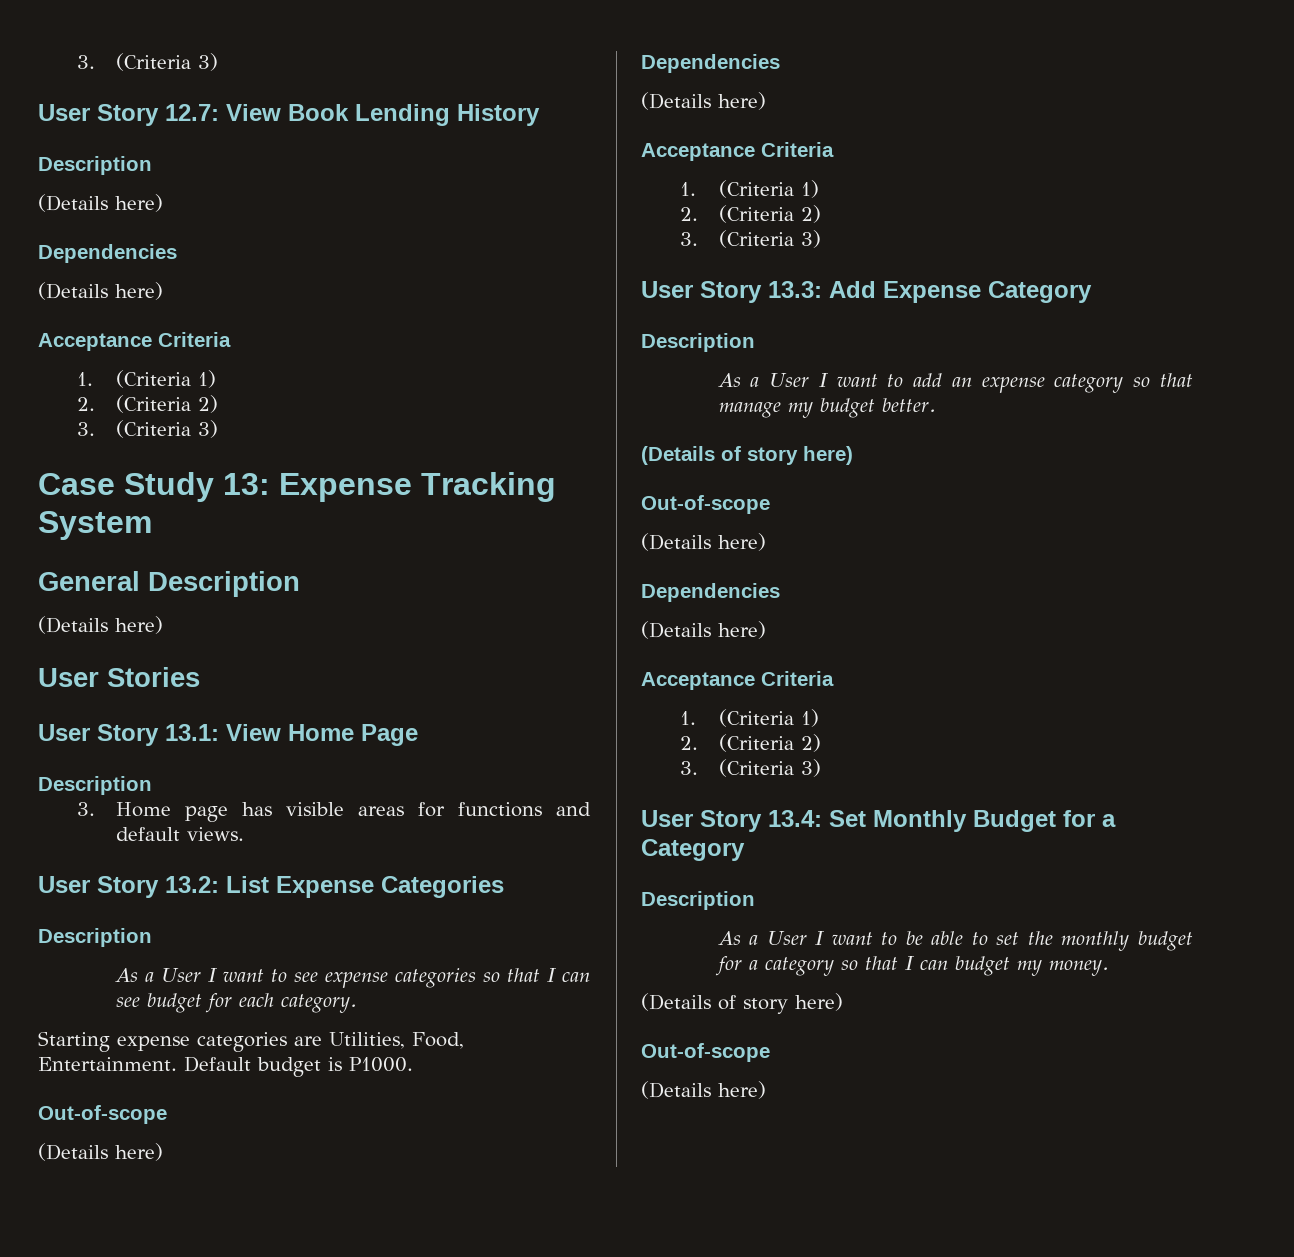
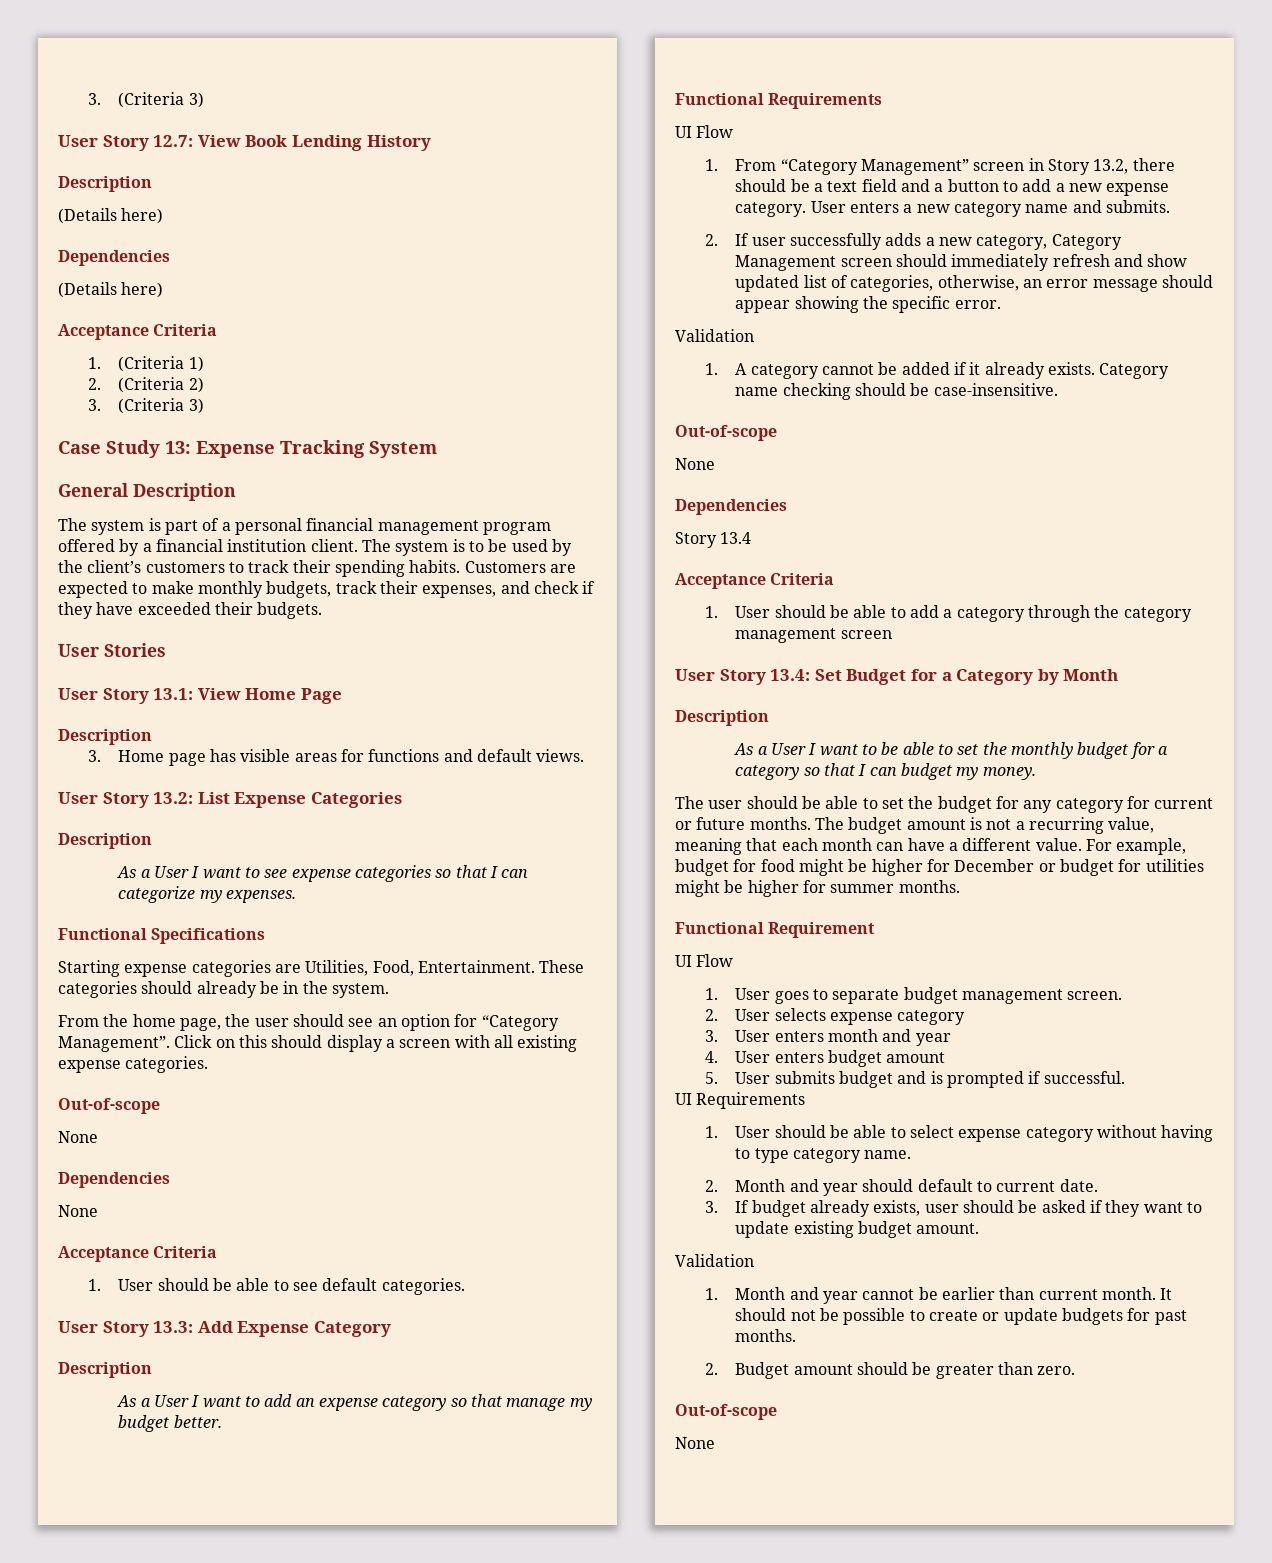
[38,616,163,634] (Details here) -> [58,518,551,535] [58,539,572,556] [58,560,576,577] [58,581,596,598] [58,602,323,619] The system is part of a personal financial management program offered by a financial institution client. The system is to be used by the client’s customers to track their spending habits. Customers are expected to make monthly budgets, track their expenses, and check if they have exceeded their budgets.
[115,993,357,1013] see budget for each category. -> [118,886,297,903] [58,928,266,944] categorize my expenses. // Functional Specifications
[184,1056,413,1077] [38,1105,167,1124] [38,1143,163,1161] [641,54,780,73] [641,92,766,110] [641,142,834,161] [679,180,819,198] [679,205,821,223] [679,230,821,248] Default budget is P1000. // Out-of-scope // (Details here) // Dependencies // (Details here) // Acceptance Criteria // 1. (Criteria 1) // 2. (Criteria 2) // 3. (Criteria 3) -> [539,960,585,973] [58,981,389,998] [58,1014,559,1031] [58,1035,578,1052] [58,1056,209,1073] [58,1098,160,1114] [58,1131,98,1143] [58,1172,170,1188] [58,1205,98,1217] [58,1246,218,1262] [88,1278,465,1295] These categories should already be in the system. // From the home page, the user should see an option for “Category Management”. Click on this should display a screen with all existing expense categories. // Out-of-scope // None // Dependencies // None // Acceptance Criteria // 1. User should be able to see default categories.
[641,446,853,465] [641,495,770,514] [641,533,766,551] [641,583,780,602] [641,621,766,639] [641,671,834,690] [679,709,819,727] [679,734,821,752] [679,759,821,777] (Details of story here) // Out-of-scope // (Details here) // Dependencies // (Details here) // Acceptance Criteria // 1. (Criteria 1) // 2. (Criteria 2) // 3. (Criteria 3) -> [675,93,883,109] [675,125,734,138] [705,158,1175,175] [735,179,1170,196] [735,200,1171,217] [705,233,1122,250] [735,254,1188,271] [735,275,1214,292] [735,296,1001,313] [675,329,754,342] [705,362,1170,379] [735,383,1058,400] [675,425,777,441] [675,458,715,470] [675,499,787,515] [675,532,752,548] [675,573,835,589] [705,605,1192,622] [735,628,892,643] Functional Requirements // UI Flow // 1. From “Category Management” screen in Story 13.2, there should be a text field and a button to add a new expense category. User enters a new category name and submits. // 2. If user successfully adds a new category, Category Management screen should immediately refresh and show updated list of categories, otherwise, an error message should appear showing the specific error. // Validation // 1. A category cannot be added if it already exists. Category name checking should be case-insensitive. // Out-of-scope // None // Dependencies // Story 13.4 // Acceptance Criteria // 1. User should be able to add a category through the category management screen
[873,810,967,832] Monthly -> (842, 675) none
(745, 850) none -> [1037,669,1119,685] by Month
[641,993,843,1014] [641,1043,770,1062] [641,1081,766,1099] (Details of story here) // Out-of-scope // (Details here) -> [675,796,1214,813] [675,817,1155,834] [675,838,1187,855] [675,859,1204,876] [675,880,960,897] [675,922,876,938] [675,954,734,967] [705,987,1123,1004] [705,1008,966,1025] [705,1029,951,1046] [705,1050,946,1067] [705,1071,1125,1088] [675,1092,806,1109] [705,1125,1214,1142] [735,1148,912,1163] [705,1179,1098,1196] [705,1200,1202,1217] [735,1221,980,1238] [675,1254,754,1267] [705,1287,1173,1304] [735,1308,1187,1325] [735,1329,797,1342] [705,1362,1076,1379] [675,1404,777,1420] [675,1437,715,1449] The user should be able to set the budget for any category for current or future months. The budget amount is not a recurring value, meaning that each month can have a different value. For example, budget for food might be higher for December or budget for utilities might be higher for summer months. // Functional Requirement // UI Flow // 1. User goes to separate budget management screen. // 2. User selects expense category // 3. User enters month and year // 4. User enters budget amount // 5. User submits budget and is prompted if successful. // UI Requirements // 1. User should be able to select expense category without having to type category name. // 2. Month and year should default to current date. // 3. If budget already exists, user should be asked if they want to update existing budget amount. // Validation // 1. Month and year cannot be earlier than current month. It should not be possible to create or update budgets for past months. // 2. Budget amount should be greater than zero. // Out-of-scope // None

